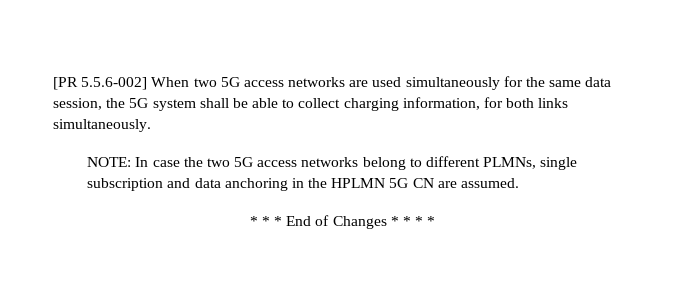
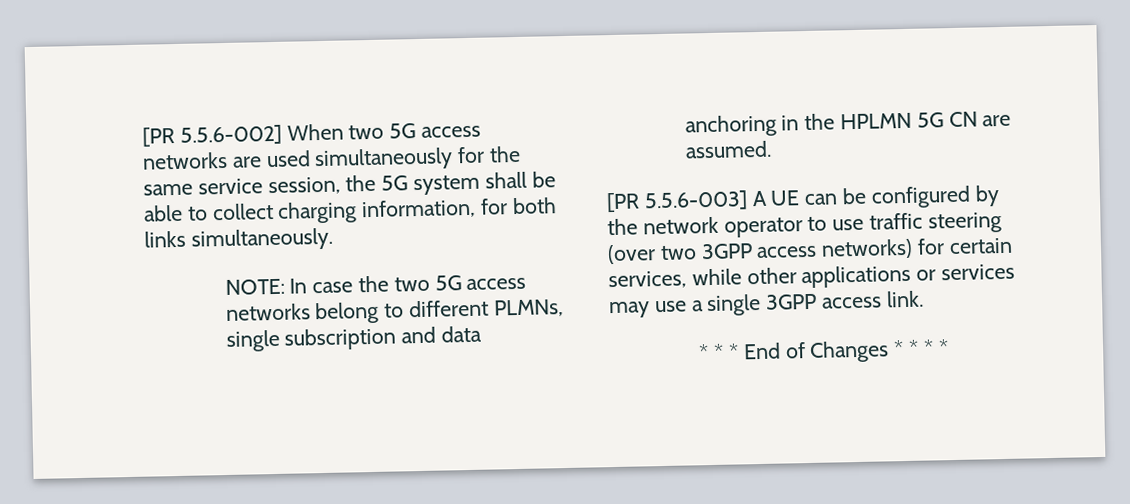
[585,77,612,87] data -> [197,178,263,195] service
(520, 183) none -> [606,185,1000,213] [607,212,1002,238] [607,237,1013,265] [608,263,1016,290] [609,290,924,319] // [PR 5.5.6-003] A UE can be configured by the network operator to use traffic steering (over two 3GPP access networks) for certain services, while other applications or services may use a single 3GPP access link.

